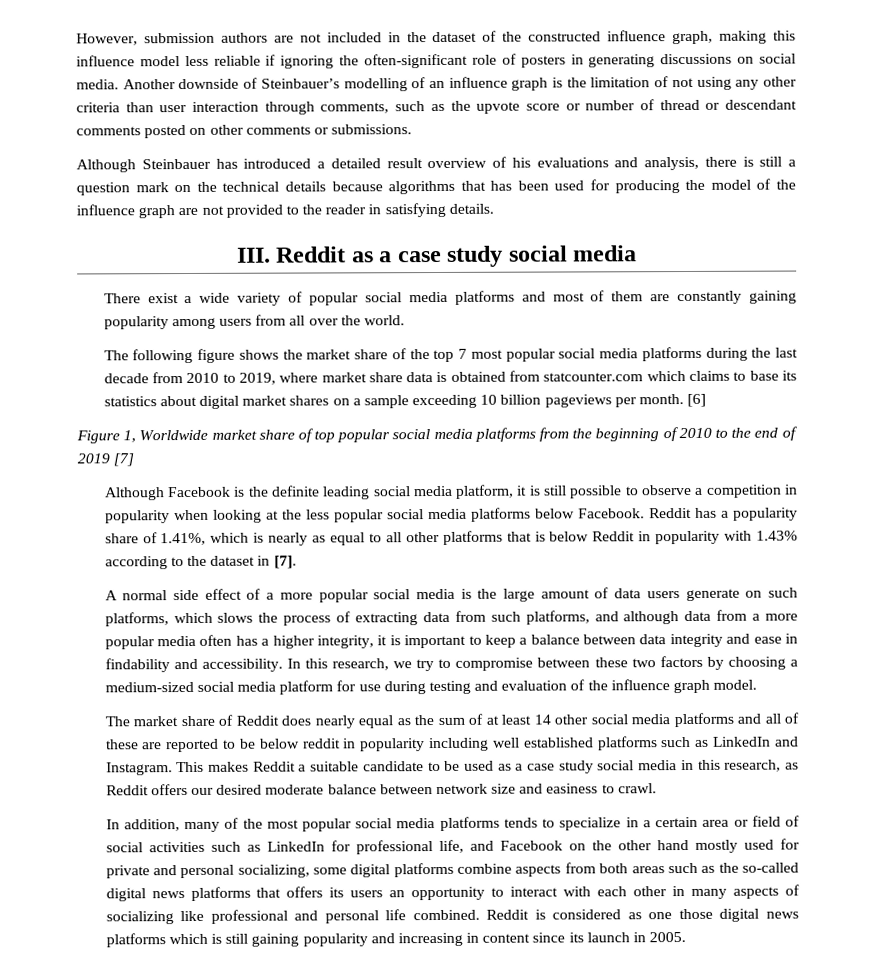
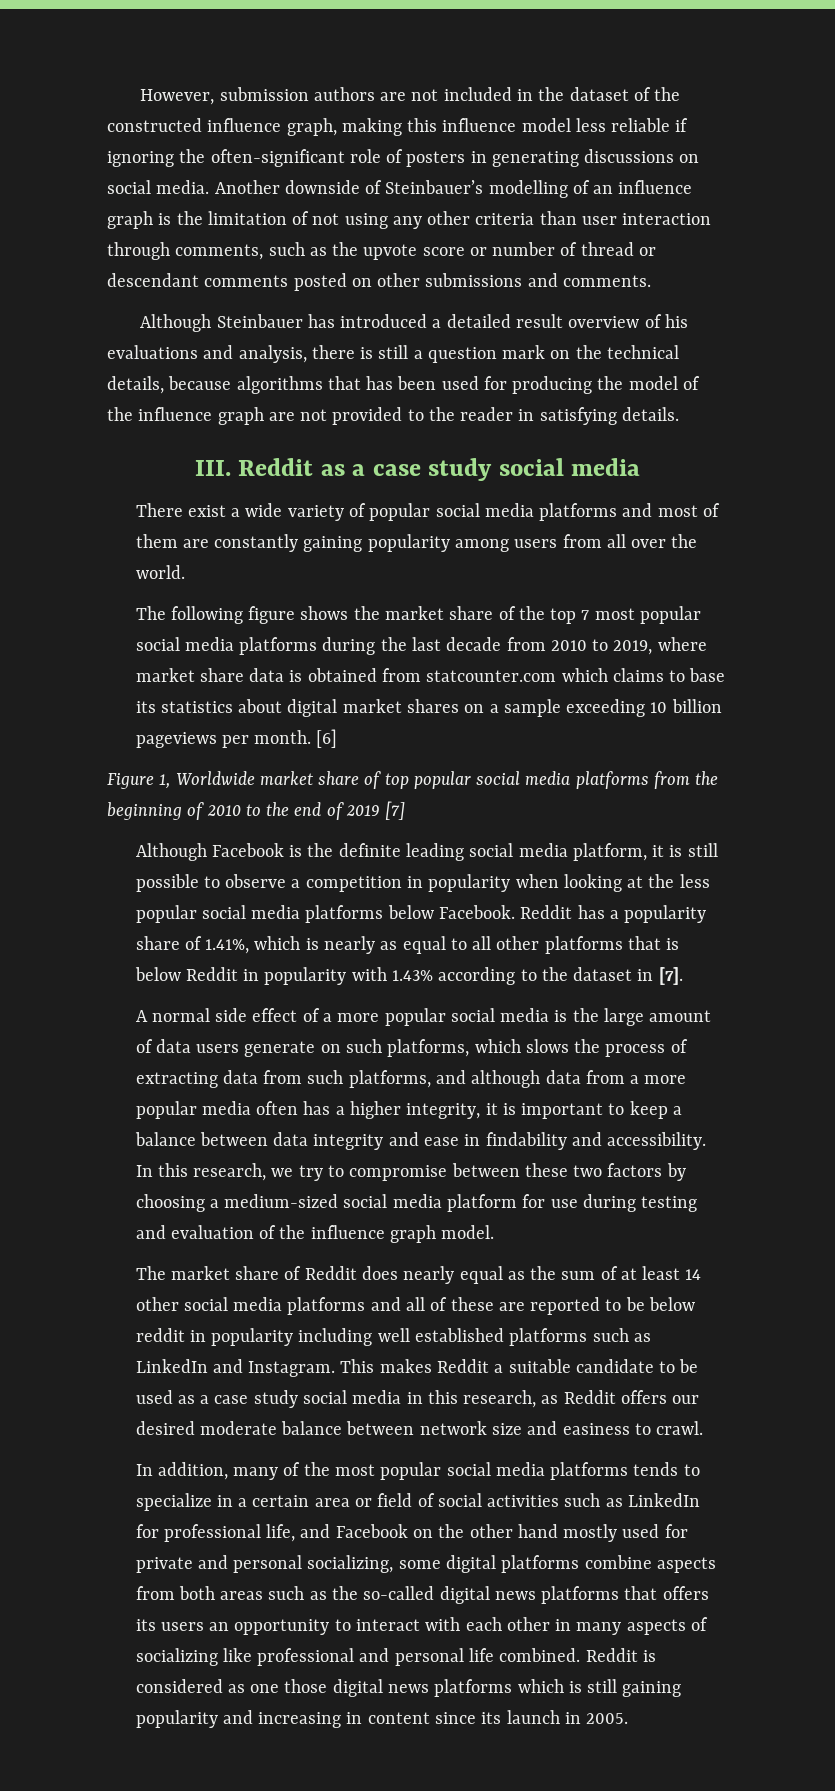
[245,124,413,135] comments or submissions. -> [425,273,651,287] submissions and comments.
[284,181,326,192] details -> [107,376,164,394] details,

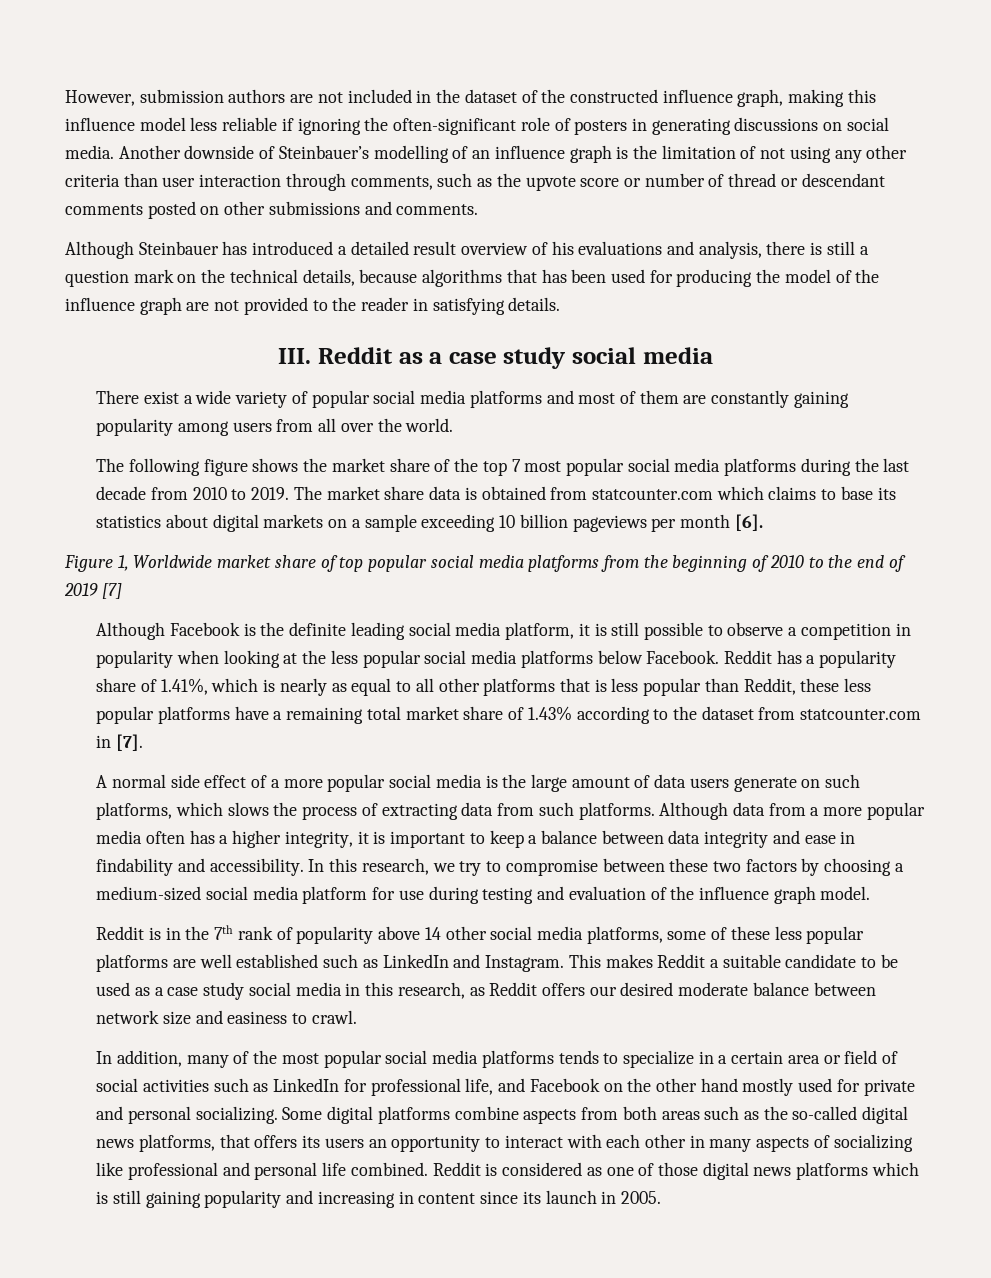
[613,637,707,655] 2019, where -> [251,486,322,500] 2019. The
[342,699,460,713] market shares -> [263,514,324,528] markets
[254,729,338,748] month. [6] -> [680,514,763,531] month [6].
[134,967,387,985] below Reddit in popularity with -> [611,678,872,696] [96,706,525,724] less popular than Reddit, these less popular platforms have a remaining total market share of
(633, 974) none -> [758,707,922,720] from statcounter.com
[348,1070,541,1088] platforms, and although -> [578,802,729,820] platforms. Although
[135,1266,702,1284] [135,1297,695,1315] [135,1328,373,1346] The market share of Reddit does nearly equal as the sum of at least 14 other social media platforms and all of these are reported to be below reddit in popularity including -> [96,925,865,944] [96,954,197,972] Reddit is in the 7th rank of popularity above 14 other social media platforms, some of these less popular platforms are
[509,1328,588,1346] platforms -> (319, 961) none
[307,1555,441,1573] socializing, some -> [195,1106,323,1124] socializing. Some
[541,1586,620,1604] platforms -> [139,1134,216,1152] platforms,
(280, 1688) none -> [638,1163,655,1176] of

